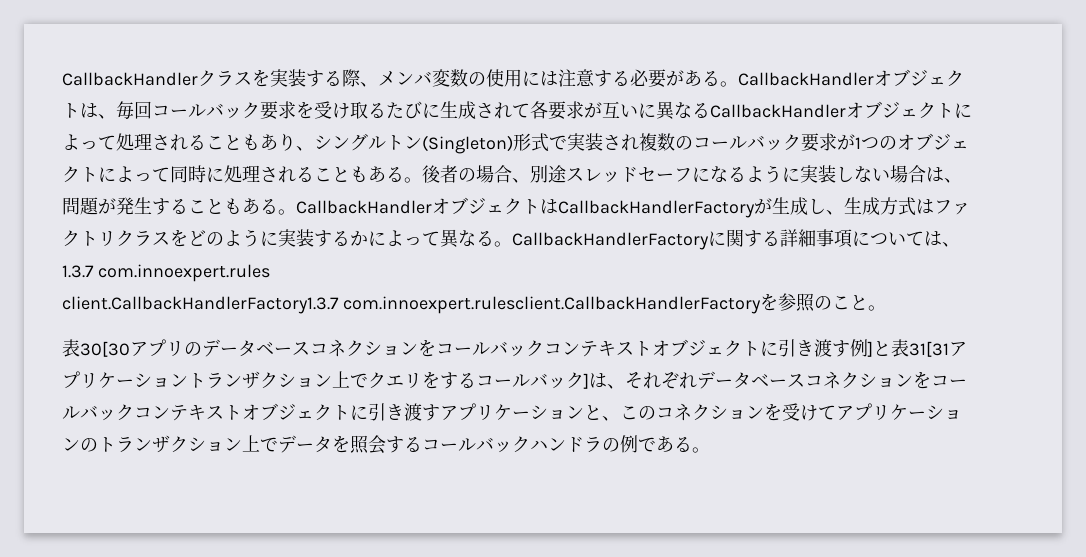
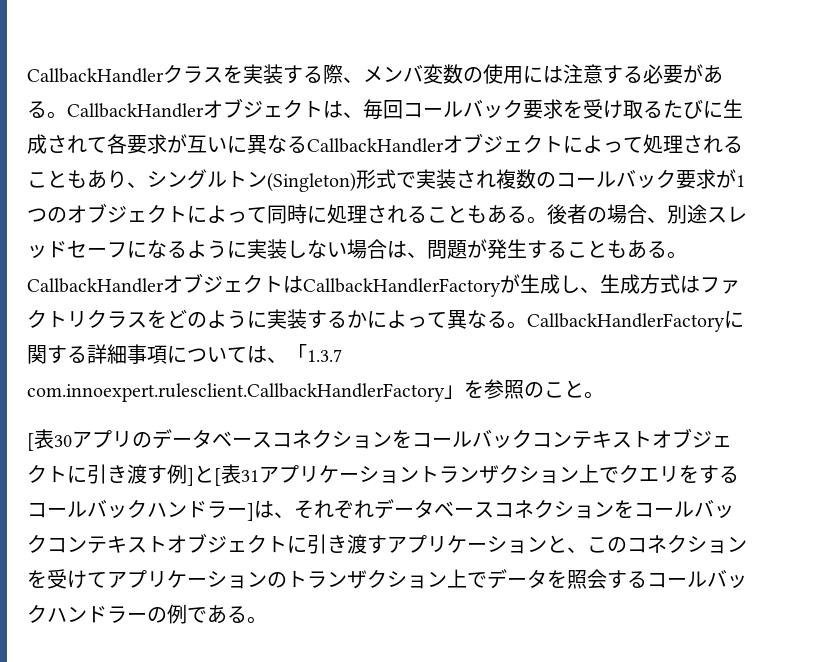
[62,264,270,282] [62,296,761,314] 1.3.7 com.innoexpert.rules // client.CallbackHandlerFactory1.3.7 com.innoexpert.rulesclient.CallbackHandlerFactory -> [287,344,342,362] [27,383,464,402] 「1.3.7 com.innoexpert.rulesclient.CallbackHandlerFactory」
[62,339,130,357] 表30[30 -> [27,429,72,451] [表30
[891,339,949,357] 表31[31 -> [214,464,259,486] [表31
(584, 380) none -> [147,501,247,518] ハンドラー
(602, 445) none -> [127,612,147,622] ー

